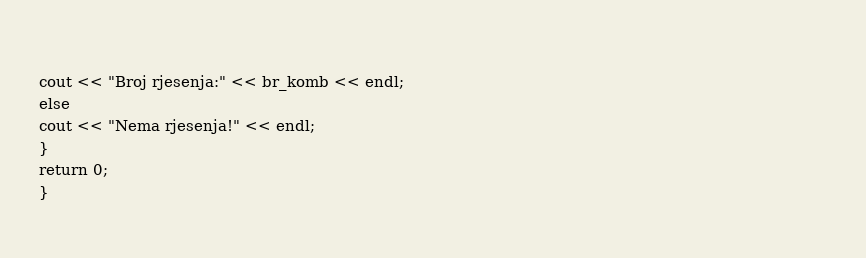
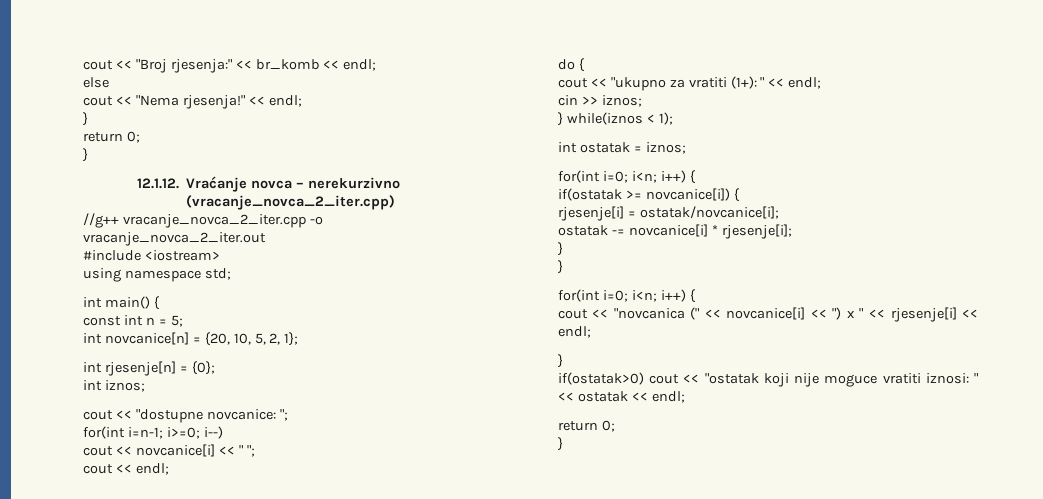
(49, 193) none -> [136,176,400,192] [185,195,395,210] [82,213,323,228] [82,232,266,246] [82,250,220,261] [82,268,231,282] [82,296,159,310] [82,315,183,327] [82,332,299,346] [82,361,215,376] [82,380,145,392] [82,409,288,423] [82,426,223,439] [82,444,255,457] [82,463,169,475] [557,58,584,72] [557,76,822,91] [557,95,642,107] [557,112,673,126] [557,142,686,154] [557,170,695,184] [557,188,739,202] [557,206,779,221] [557,224,792,239] [557,242,563,256] [557,260,563,274] [557,289,695,303] [557,307,978,322] [557,326,591,338] [557,354,563,368] [557,372,979,387] [557,391,685,403] [557,420,615,432] [557,437,563,451] // 12.1.12. Vraćanje novca – nerekurzivno (vracanje_novca_2_iter.cpp) // //g++ vracanje_novca_2_iter.cpp -o vracanje_novca_2_iter.out // #include <iostream> // using namespace std; // int main() { // const int n = 5; // int novcanice[n] = {20, 10, 5, 2, 1}; // int rjesenje[n] = {0}; // int iznos; // cout << "dostupne novcanice: "; // for(int i=n-1; i>=0; i--) // cout << novcanice[i] << " "; // cout << endl; // do { // cout << "ukupno za vratiti (1+): " << endl; // cin >> iznos; // } while(iznos < 1); // int ostatak = iznos; // for(int i=0; i<n; i++) { // if(ostatak >= novcanice[i]) { // rjesenje[i] = ostatak/novcanice[i]; // ostatak -= novcanice[i] * rjesenje[i]; // } // } // for(int i=0; i<n; i++) { // cout << "novcanica (" << novcanice[i] << ") x " << rjesenje[i] << endl; // } // if(ostatak>0) cout << "ostatak koji nije moguce vratiti iznosi: " << ostatak << endl; // return 0; // }

